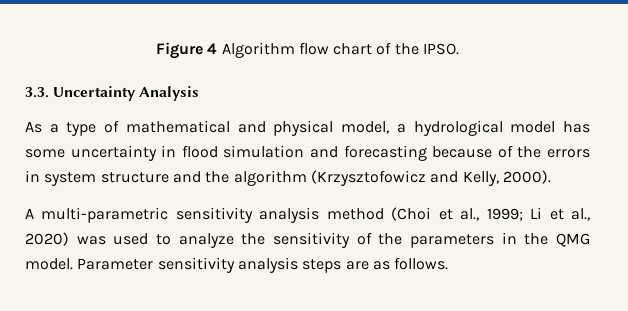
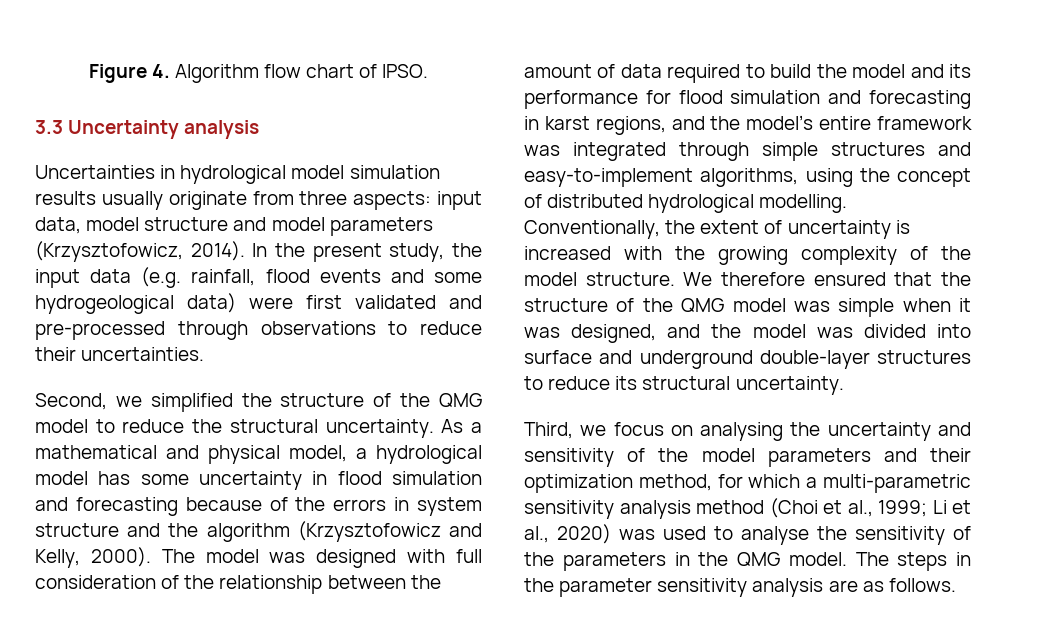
[207,43,218,54] 4 -> [151,64,170,78] 4.
[394,43,419,55] the -> (378, 71) none
[25,86,200,101] [25,120,120,136] 3.3. Uncertainty Analysis // As a type of -> [35,120,260,139] [35,165,440,184] [35,191,482,210] [35,217,433,236] [35,241,483,262] [35,267,482,288] [35,293,482,314] [35,321,482,340] [35,347,205,361] [35,393,482,412] [35,419,483,438] 3.3 Uncertainty analysis // Uncertainties in hydrological model simulation results usually originate from three aspects: input data, model structure and model parameters (Krzysztofowicz, 2014). In the present study, the input data (e.g. rainfall, flood events and some hydrogeological data) were first validated and pre-processed through observations to reduce their uncertainties. // Second, we simplified the structure of the QMG model to reduce the structural uncertainty. As a
[25,208,34,219] // A -> [161,549,482,568] [35,575,441,594] [524,64,972,83] [524,90,971,109] [524,115,973,135] [524,142,971,161] [524,168,971,187] [524,194,848,213] [524,220,910,239] [524,246,971,265] [524,272,972,286] [524,298,971,317] [524,324,971,343] [524,350,971,369] [524,376,844,395] [524,422,971,441] [524,448,971,467] [524,474,818,493] The model was designed with full consideration of the relationship between the amount of data required to build the model and its performance for flood simulation and forecasting in karst regions, and the model’s entire framework was integrated through simple structures and easy-to-implement algorithms, using the concept of distributed hydrological modelling. Conventionally, the extent of uncertainty is increased with the growing complexity of the model structure. We therefore ensured that the structure of the QMG model was simple when it was designed, and the model was divided into surface and underground double-layer structures to reduce its structural uncertainty. // Third, we focus on analysing the uncertainty and sensitivity of the model parameters and their optimization method, for which a
[178,233,234,248] analyze -> [741,526,809,545] analyse
[77,257,342,273] Parameter sensitivity analysis steps -> [855,552,971,571] [524,578,824,597] The steps in the parameter sensitivity analysis

